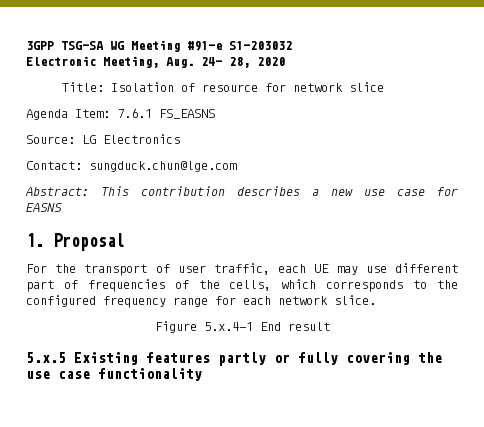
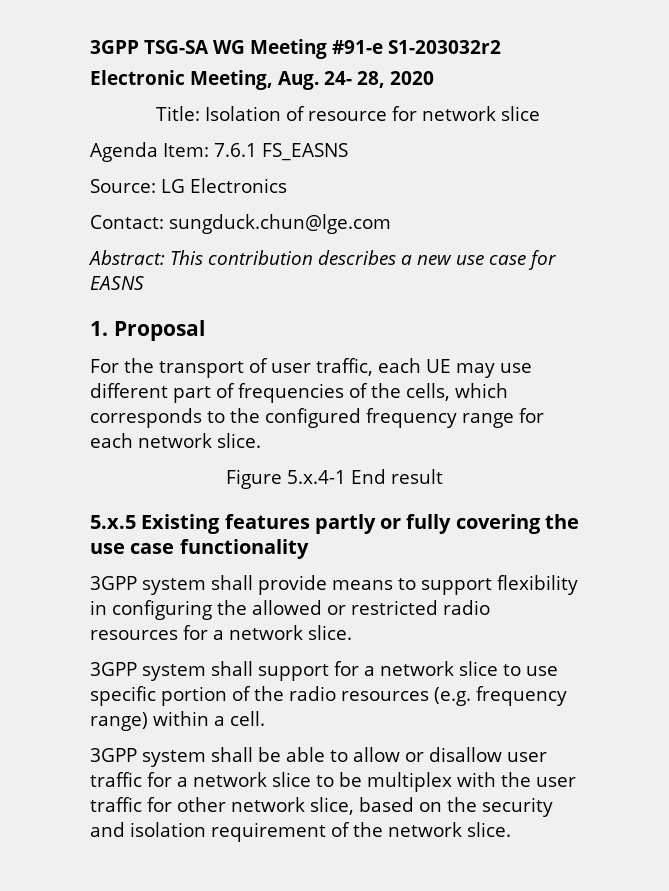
[229,41,292,50] S1-203032 -> [388,40,501,54] S1-203032r2
(202, 374) none -> [90,575,578,595] [90,600,490,620] [90,625,352,640] [90,661,558,681] [90,686,567,706] [90,711,265,731] [90,747,547,767] [90,772,576,792] [90,797,553,817] [90,822,511,842] // 3GPP system shall provide means to support flexibility in configuring the allowed or restricted radio resources for a network slice. // 3GPP system shall support for a network slice to use specific portion of the radio resources (e.g. frequency range) within a cell. // 3GPP system shall be able to allow or disallow user traffic for a network slice to be multiplex with the user traffic for other network slice, based on the security and isolation requirement of the network slice.

